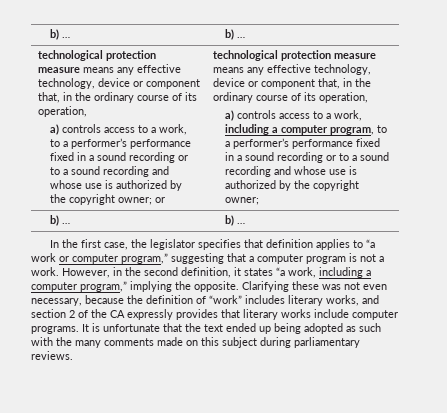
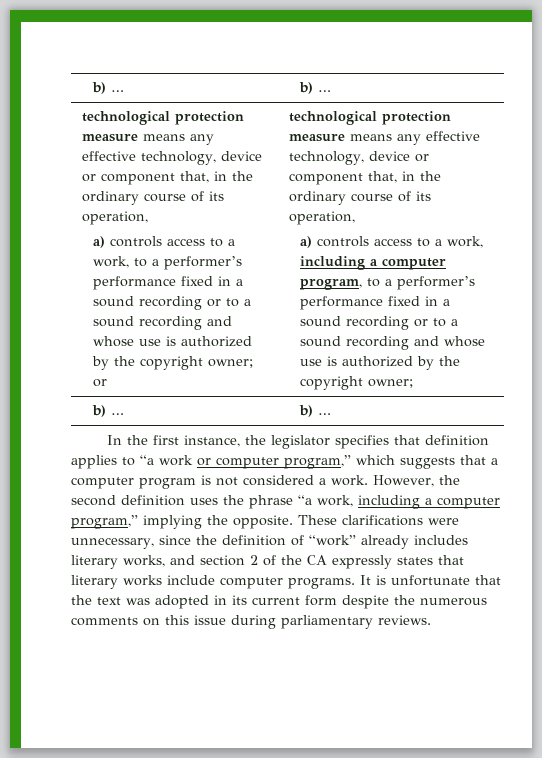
[104,242,129,250] case, -> [183,435,240,447] instance,
[171,253,224,264] suggesting -> [356,455,455,469] which suggests
(376, 258) none -> [243,475,314,486] considered
[113,267,122,276] in -> (434, 481) none
[181,267,273,278] definition, it states -> [121,495,293,509] definition uses the phrase
[242,281,387,292] [31,295,124,306] Clarifying these was not even necessary, because -> [298,515,459,526] [71,535,191,549] These clarifications were unnecessary, since
(242, 299) none -> [360,535,409,549] already
[176,309,218,320] provides -> [397,557,433,565] states
[226,323,381,334] [31,337,183,348] ended up being adopted as such with the many comments made -> [126,595,487,609] [71,617,138,626] was adopted in its current form despite the numerous comments
[222,337,257,348] subject -> [194,615,226,625] issue

